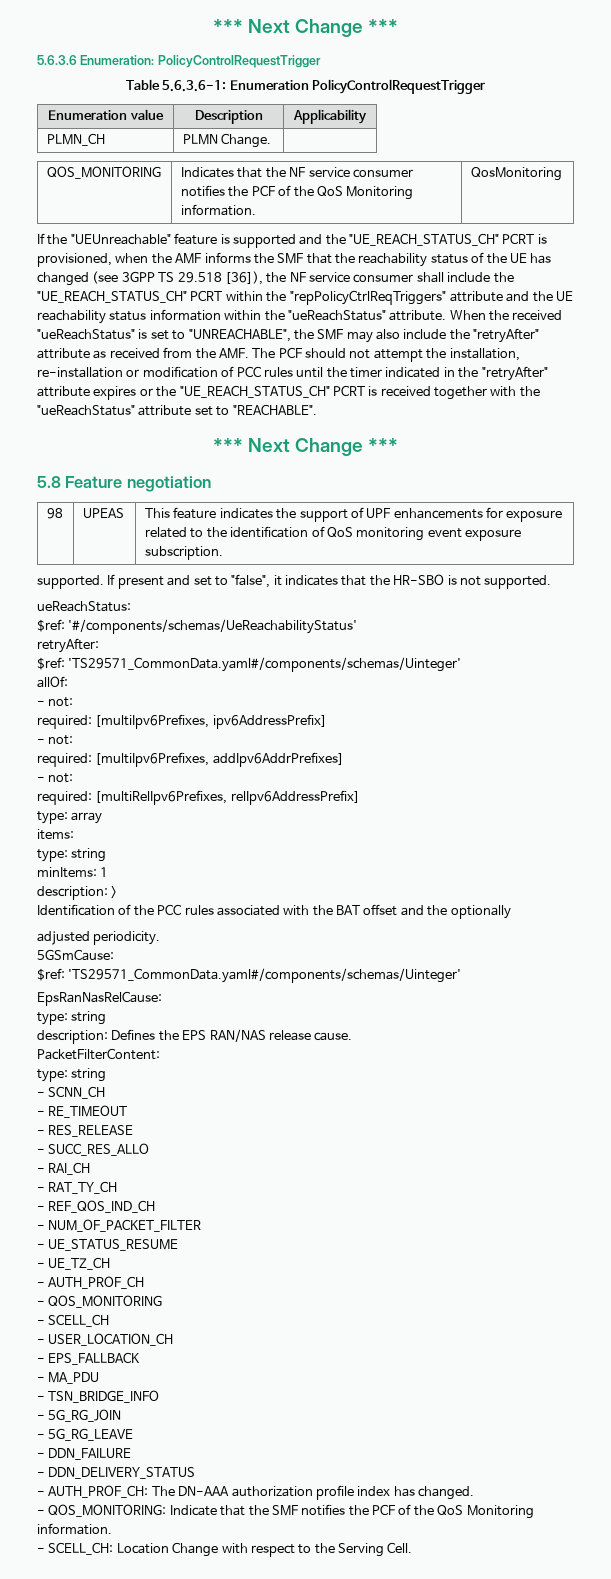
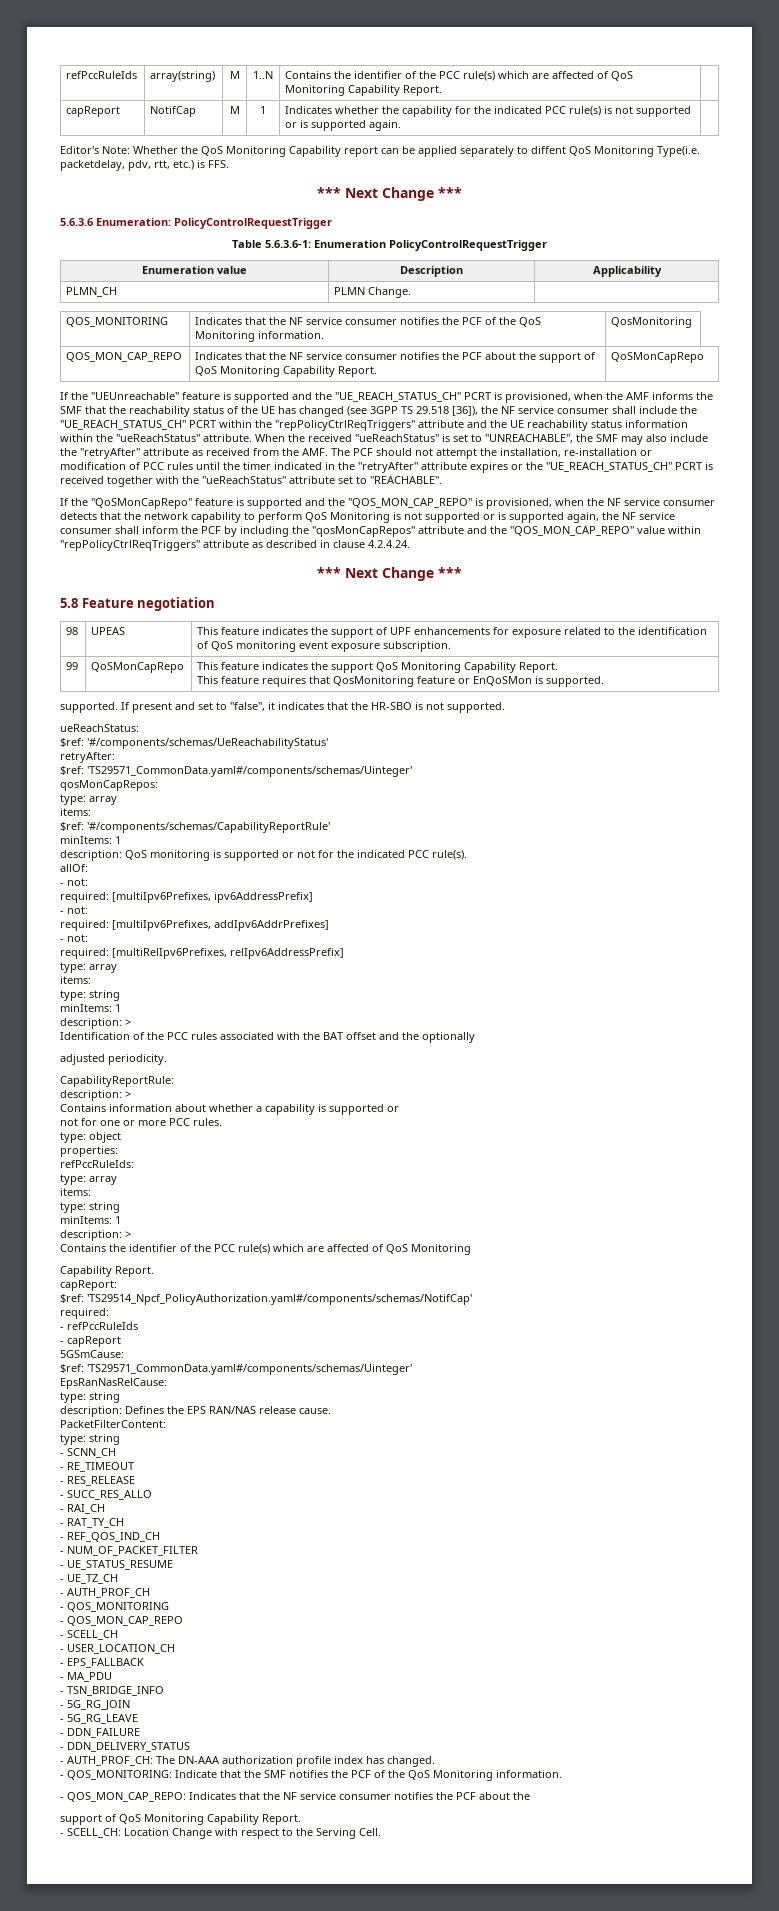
(212, 26) none -> [66,71,138,79] [150,71,216,82] [229,71,240,79] [253,71,273,79] [285,71,634,81] [285,85,443,96] [66,106,121,117] [150,106,197,117] [229,106,240,114] [260,106,266,114] [285,106,692,117] [285,120,402,131] [60,146,700,157] [60,160,229,171] refPccRuleIds | array(string) | M | 1..N | Contains the identifier of the PCC rule(s) which are affected of QoS Monitoring Capability Report. | // capReport | NotifCap | M | 1 | Indicates whether the capability for the indicated PCC rule(s) is not supported or is supported again. | // Editor's Note: Whether the QoS Monitoring Capability report can be applied separately to diffent QoS Monitoring Type(i.e. packetdelay, pdv, rtt, etc.) is FFS. //
(562, 174) none -> [66,352,183,362] [195,352,597,363] [195,366,378,377] [611,352,705,363] // QOS_MON_CAP_REPO | Indicates that the NF service consumer notifies the PCF about the support of QoS Monitoring Capability Report. | QoSMonCapRepo
(317, 409) none -> [60,498,715,509] [60,512,675,523] [60,526,701,537] [60,540,410,551] // If the "QoSMonCapRepo" feature is supported and the "QOS_MON_CAP_REPO" is provisioned, when the NF service consumer detects that the network capability to perform QoS Monitoring is not supported or is supported again, the NF service consumer shall inform the PCF by including the "qosMonCapRepos" attribute and the "QOS_MON_CAP_REPO" value within "repPolicyCtrlReqTriggers" attribute as described in clause 4.2.4.24.
(223, 553) none -> [66,662,79,670] [91,662,185,673] [197,662,559,673] [197,676,605,687] // 99 | QoSMonCapRepo | This feature indicates the support QoS Monitoring Capability Report. // This feature requires that QosMonitoring feature or EnQoSMon is supported.
(462, 664) none -> [60,780,158,791] [60,794,117,805] [60,808,91,816] [60,822,330,833] [60,836,121,844] [60,850,467,861] // qosMonCapRepos: // type: array // items: // $ref: '#/components/schemas/CapabilityReportRule' // minItems: 1 // description: QoS monitoring is supported or not for the indicated PCC rule(s).
(161, 938) none -> [60,1076,174,1087] [60,1090,131,1101] [60,1104,399,1115] [60,1118,222,1126] [60,1132,121,1143] [60,1146,118,1157] [60,1160,134,1168] [60,1174,117,1185] [60,1188,91,1196] [60,1202,120,1213] [60,1216,121,1224] [60,1230,131,1241] [60,1244,471,1255] [60,1266,154,1277] [60,1280,117,1291] [60,1294,472,1305] [60,1308,109,1319] [60,1322,138,1330] [60,1336,121,1347] // CapabilityReportRule: // description: > // Contains information about whether a capability is supported or // not for one or more PCC rules. // type: object // properties: // refPccRuleIds: // type: array // items: // type: string // minItems: 1 // description: > // Contains the identifier of the PCC rule(s) which are affected of QoS Monitoring // Capability Report. // capReport: // $ref: 'TS29514_Npcf_PolicyAuthorization.yaml#/components/schemas/NotifCap' // required: // - refPccRuleIds // - capReport
(163, 1301) none -> [60,1616,183,1626] // - QOS_MON_CAP_REPO
(112, 1529) none -> [60,1792,530,1802] [60,1814,301,1825] // - QOS_MON_CAP_REPO: Indicates that the NF service consumer notifies the PCF about the // support of QoS Monitoring Capability Report.

